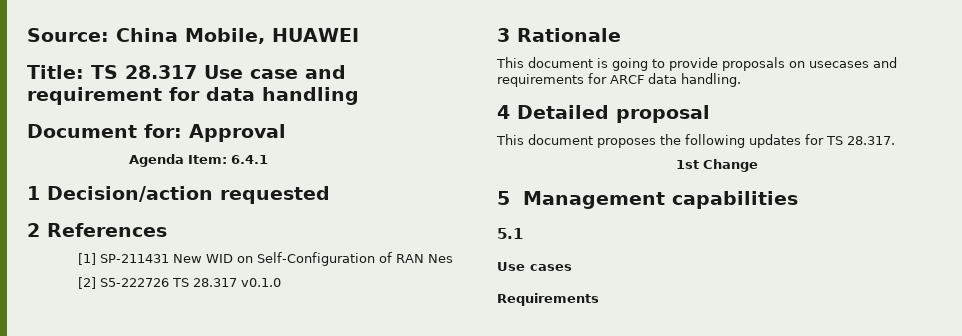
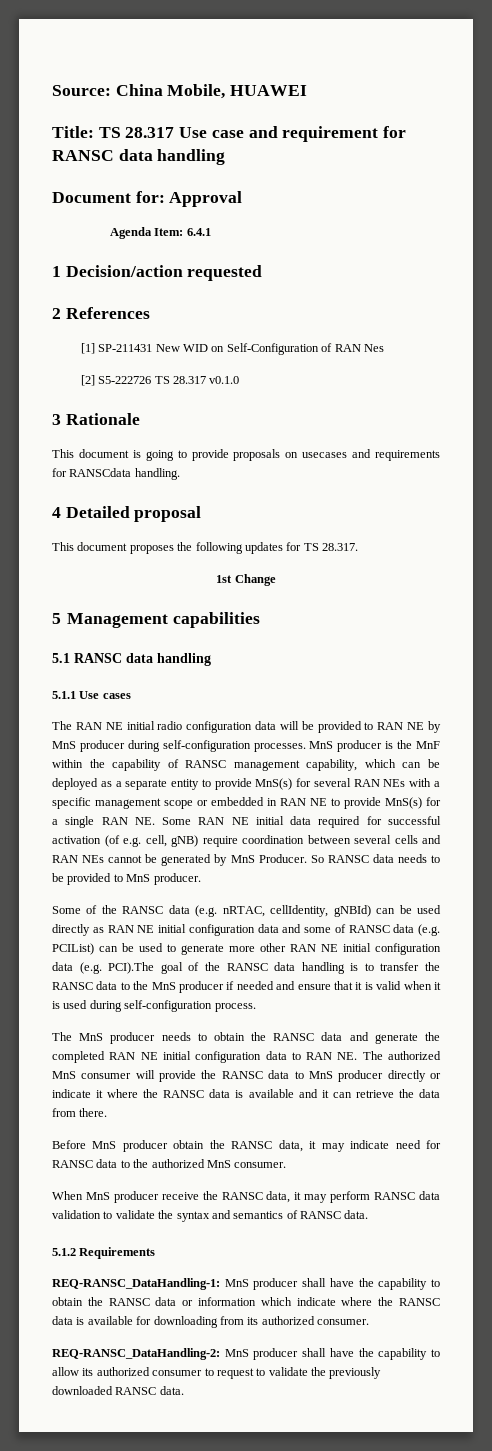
(200, 94) none -> [52,150,114,161] RANSC
[610,73,677,84] ARCF data -> [69,468,132,477] RANSCdata
[497,262,572,271] [497,293,599,306] // Use cases // Requirements -> [74,653,211,666] [52,691,131,699] [52,721,442,733] [52,740,441,752] [52,759,440,771] [52,778,441,790] [52,797,441,809] [52,816,441,828] [52,835,441,847] [52,854,440,866] [52,873,201,885] [52,905,441,917] [52,924,440,936] [52,943,441,955] [52,962,440,974] [52,981,441,993] [52,1000,256,1012] [52,1032,441,1044] [52,1051,442,1063] [52,1070,442,1082] [52,1089,441,1098] [52,1108,108,1117] [52,1140,441,1152] [52,1159,287,1168] [52,1191,441,1203] [52,1210,369,1222] [52,1247,156,1259] [52,1278,441,1290] [52,1297,441,1306] [52,1316,369,1328] [52,1348,441,1360] [52,1367,382,1379] [52,1386,184,1395] RANSC data handling // 5.1.1 Use cases // The RAN NE initial radio configuration data will be provided to RAN NE by MnS producer during self-configuration processes. MnS producer is the MnF within the capability of RANSC management capability, which can be deployed as a separate entity to provide MnS(s) for several RAN NEs with a specific management scope or embedded in RAN NE to provide MnS(s) for a single RAN NE. Some RAN NE initial data required for successful activation (of e.g. cell, gNB) require coordination between several cells and RAN NEs cannot be generated by MnS Producer. So RANSC data needs to be provided to MnS producer. // Some of the RANSC data (e.g. nRTAC, cellIdentity, gNBId) can be used directly as RAN NE initial configuration data and some of RANSC data (e.g. PCIList) can be used to generate more other RAN NE initial configuration data (e.g. PCI).The goal of the RANSC data handling is to transfer the RANSC data to the MnS producer if needed and ensure that it is valid when it is used during self-configuration process. // The MnS producer needs to obtain the RANSC data and generate the completed RAN NE initial configuration data to RAN NE. The authorized MnS consumer will provide the RANSC data to MnS producer directly or indicate it where the RANSC data is available and it can retrieve the data from there. // Before MnS producer obtain the RANSC data, it may indicate need for RANSC data to the authorized MnS consumer. // When MnS producer receive the RANSC data, it may perform RANSC data validation to validate the syntax and semantics of RANSC data. // 5.1.2 Requirements // REQ-RANSC_DataHandling-1: MnS producer shall have the capability to obtain the RANSC data or information which indicate where the RANSC data is available for downloading from its authorized consumer. // REQ-RANSC_DataHandling-2: MnS producer shall have the capability to allow its authorized consumer to request to validate the previously downloaded RANSC data.

